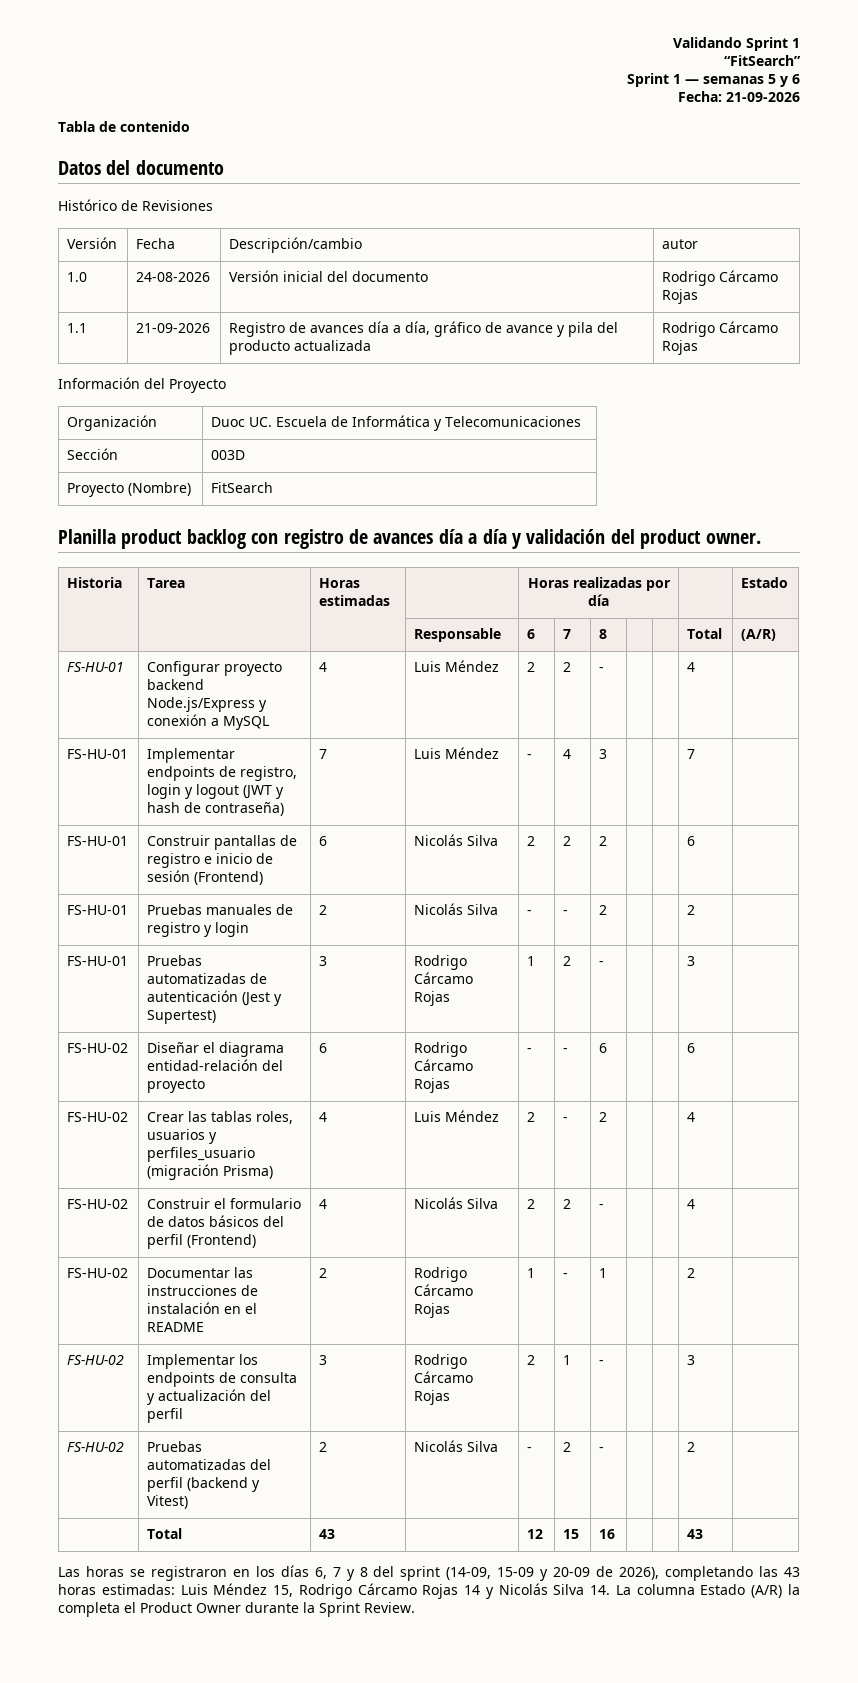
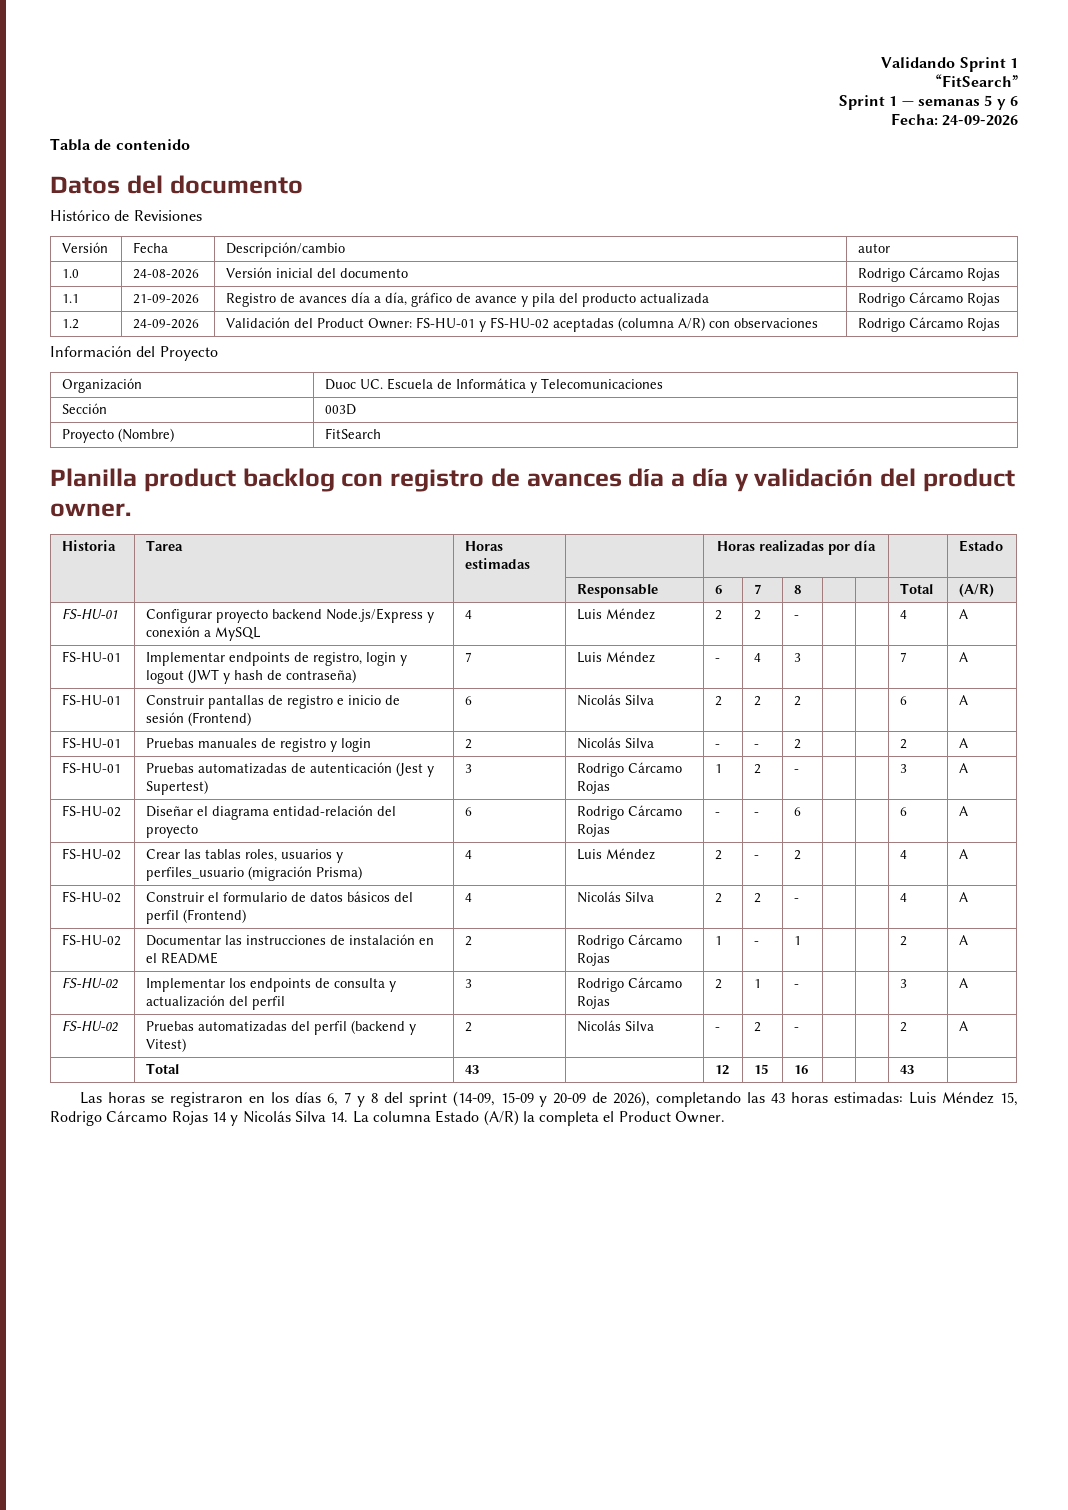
[726,92,800,102] 21-09-2026 -> [942,115,1019,126] 24-09-2026
(699, 347) none -> [62,319,80,329] [133,319,200,329] [226,317,819,332] [858,317,1001,332] // 1.2 | 24-09-2026 | Validación del Product Owner: FS-HU-01 y FS-HU-02 aceptadas (columna A/R) con observaciones | Rodrigo Cárcamo Rojas
(696, 667) none -> [959,609,969,619] A
(696, 754) none -> [959,652,969,662] A
(696, 841) none -> [959,695,969,705] A
(696, 910) none -> [959,738,969,748] A
(696, 961) none -> [959,763,969,773] A
(696, 1048) none -> [959,806,969,816] A
(696, 1117) none -> [959,849,969,859] A
(696, 1204) none -> [959,892,969,902] A
(696, 1273) none -> [959,935,969,945] A
(696, 1360) none -> [959,978,969,988] A
(696, 1447) none -> [959,1021,969,1031] A
[196,1602,415,1617] Owner durante la Sprint Review. -> [675,1111,726,1123] Owner.

